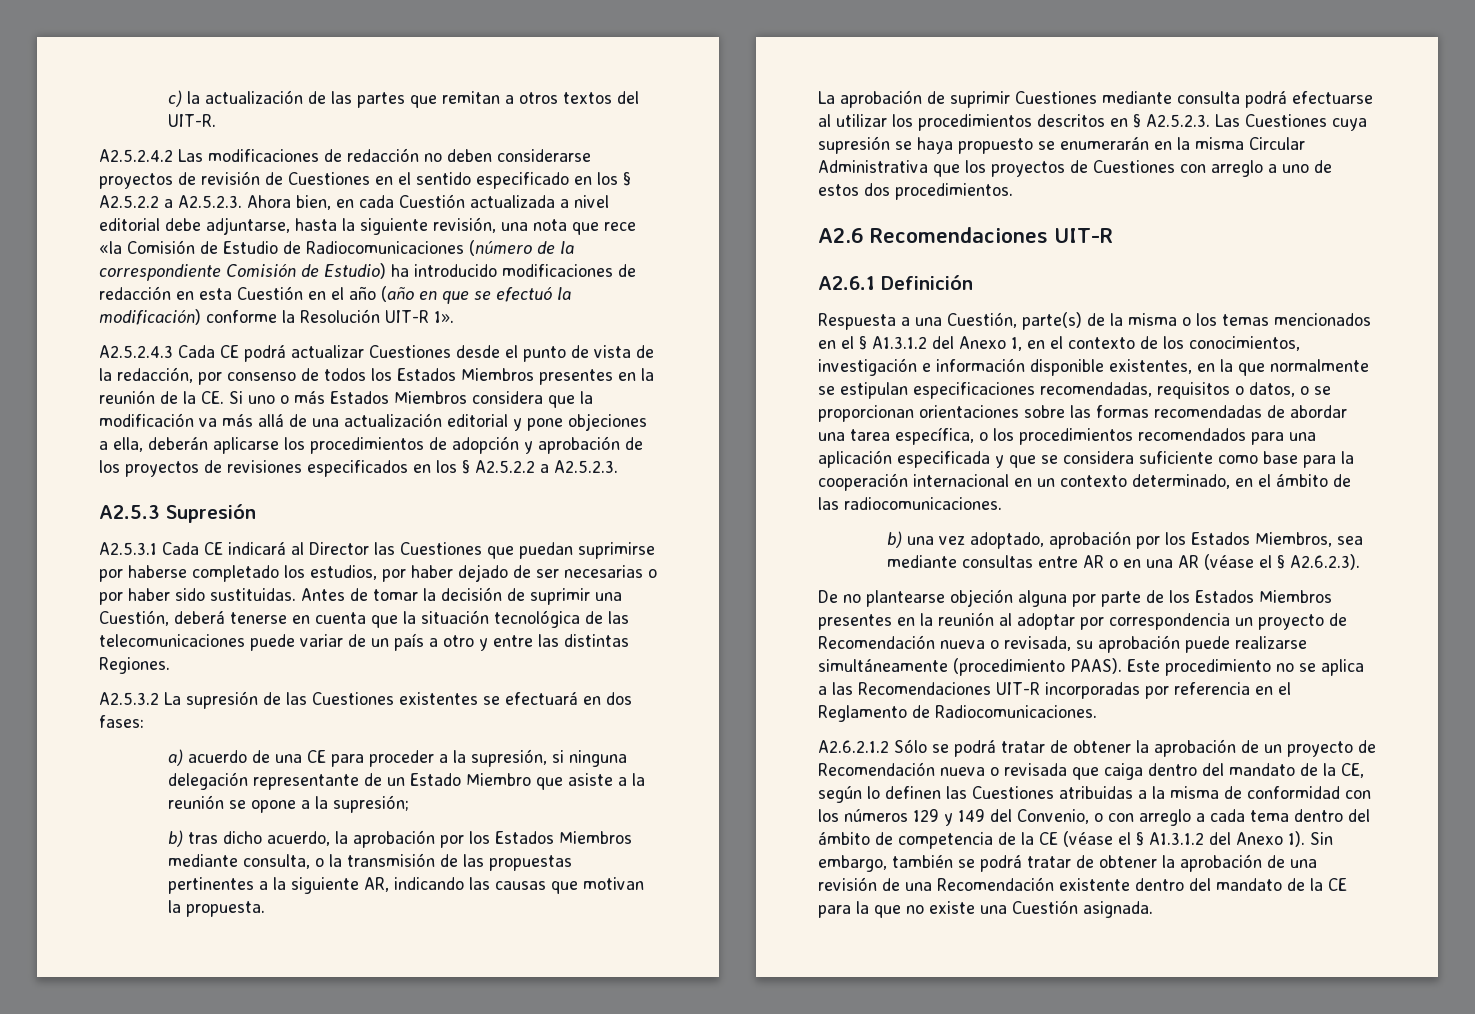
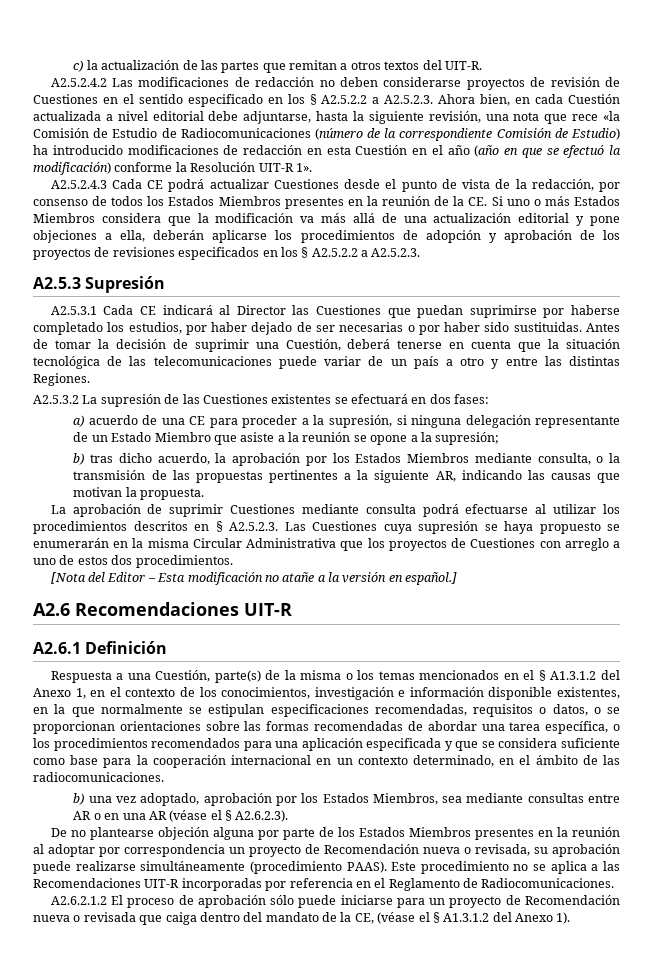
(1013, 191) none -> [50,572,458,585] // [Nota del Editor – Esta modificación no atañe a la versión en español.]
[894,739,1259,757] Sólo se podrá tratar de obtener la aprobación de -> [110,895,425,908] El proceso de aprobación sólo puede iniciarse para
[818,786,1371,803] [818,809,1370,826] [818,832,1058,849] según lo definen las Cuestiones atribuidas a la misma de conformidad con los números 129 y 149 del Convenio, o con arreglo a cada tema dentro del ámbito de competencia de la CE -> (374, 918) none
[1310,832,1333,845] [818,854,1317,872] [818,877,1347,891] [818,900,1153,918] Sin embargo, también se podrá tratar de obtener la aprobación de una revisión de una Recomendación existente dentro del mandato de la CE para la que no existe una Cuestión asignada. -> (571, 918) none

